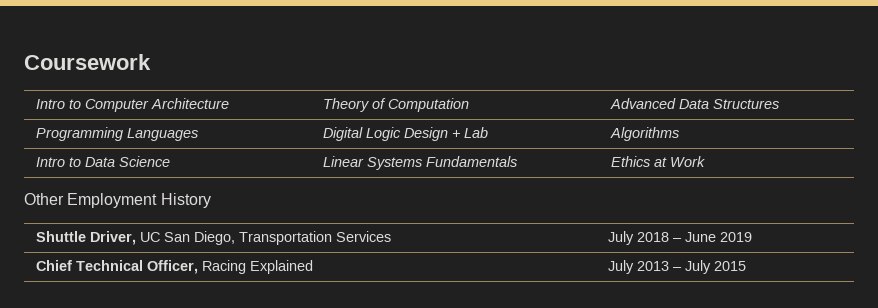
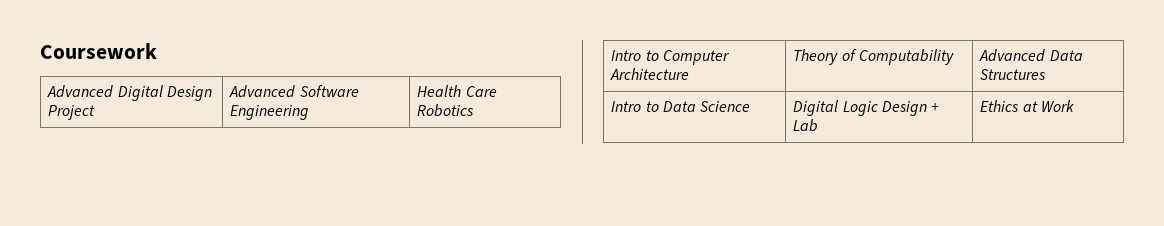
(151, 62) none -> [47,85,213,101] [48,105,96,120] [229,85,359,98] [230,105,310,120] [417,85,497,97] [417,104,475,117] // Advanced Digital Design Project | Advanced Software Engineering | Health Care Robotics
[387,98,469,112] Computation -> [859,49,955,65] Computability
[35,127,198,141] Programming Languages -> [611,101,751,112] Intro to Data Science
[609,127,679,141] [35,156,170,167] [322,156,517,170] [610,156,705,167] [24,193,211,208] [35,231,391,245] [607,231,752,245] [35,260,313,274] [607,260,746,274] Algorithms // Intro to Data Science | Linear Systems Fundamentals | Ethics at Work // Other Employment History // Shuttle Driver, UC San Diego, Transportation Services | July 2018 – June 2019 // Chief Technical Officer, Racing Explained | July 2013 – July 2015 -> [980,100,1075,112] Ethics at Work

